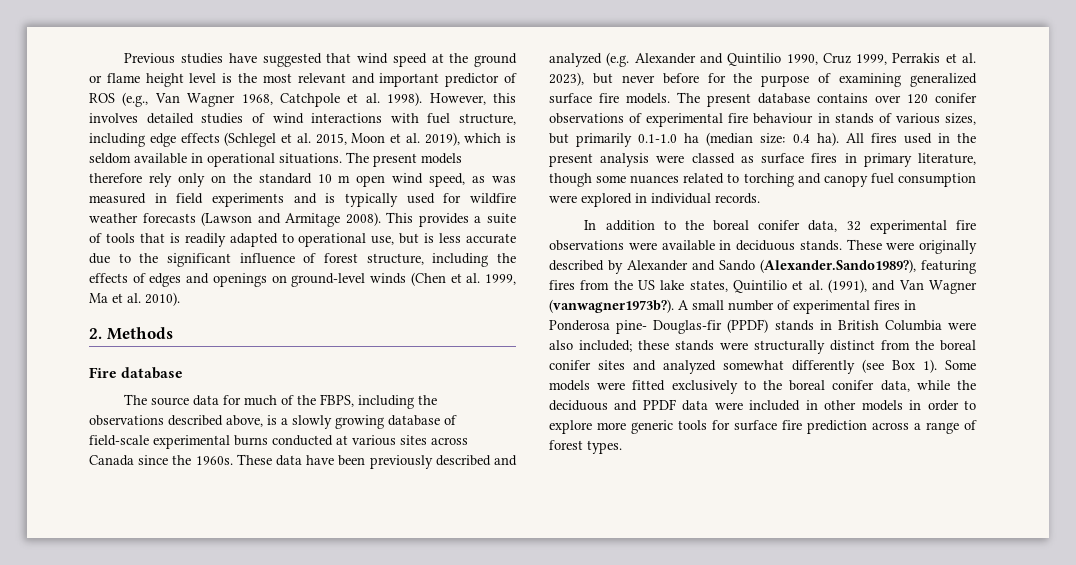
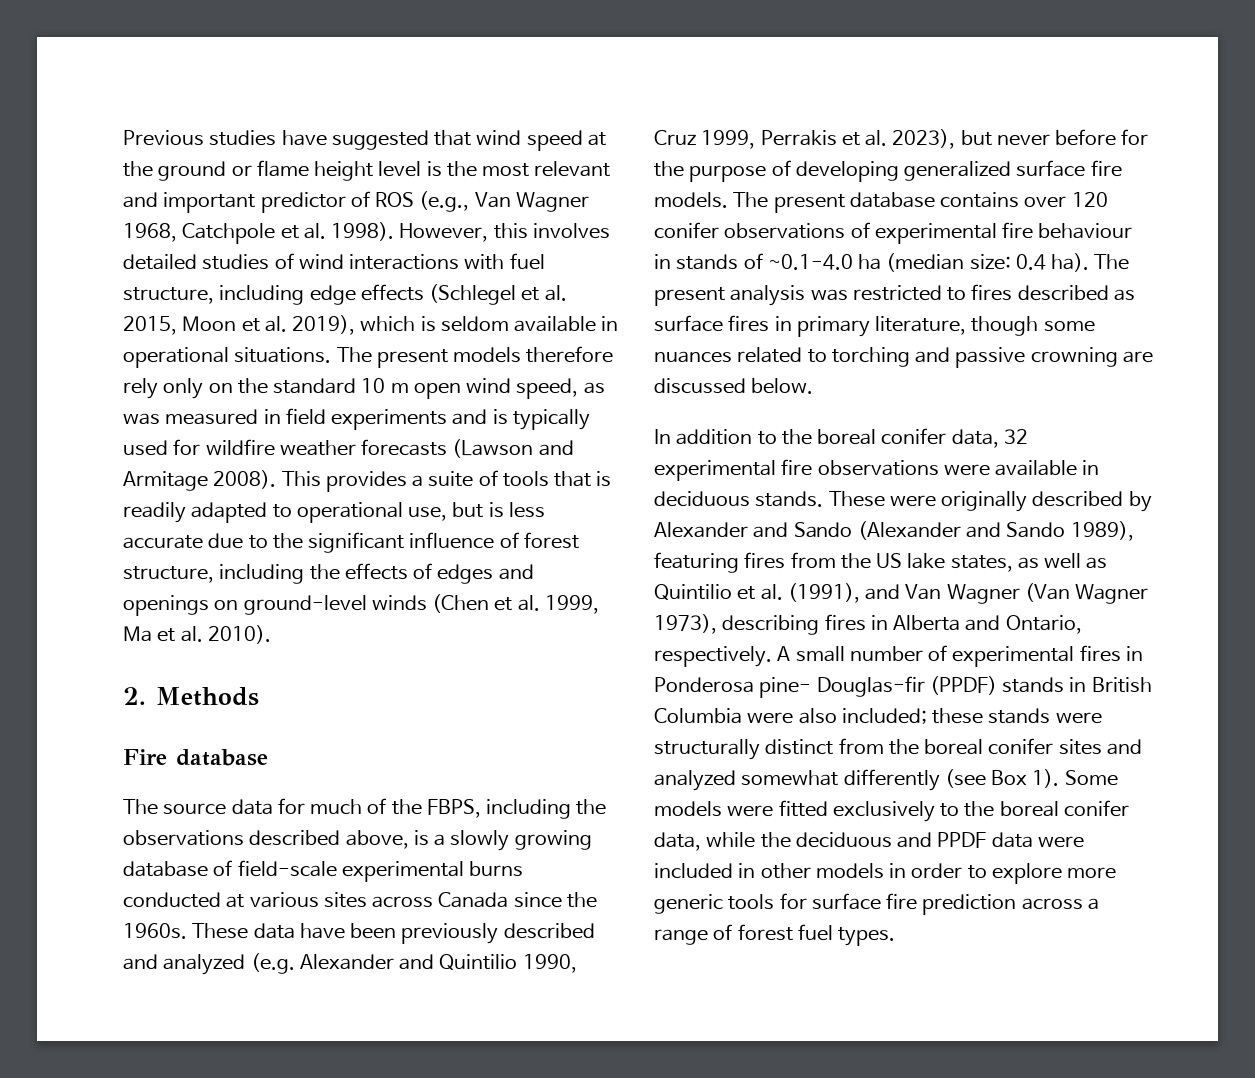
[839,73,902,87] examining -> [795,161,899,182] developing
[895,113,976,125] [549,133,678,147] various sizes, but primarily 0.1-1.0 -> [767,254,853,270] ~0.1-4.0
[845,133,976,144] [549,153,735,167] All fires used in the present analysis were classed -> [1094,254,1130,270] [654,284,1109,306] The present analysis was restricted to fires described
[823,173,976,187] [549,193,760,207] canopy fuel consumption were explored in individual records. -> [955,347,1153,368] [654,378,814,394] passive crowning are discussed below.
[760,259,916,273] (Alexander.Sando1989?), -> [857,521,1134,541] (Alexander and Sando 1989),
(728, 286) none -> [1017,553,1108,569] as well as
[549,299,674,313] (vanwagner1973b?). -> [1024,583,1149,604] [654,614,1082,635] [654,646,772,667] (Van Wagner 1973), describing fires in Alberta and Ontario, respectively.
(583, 445) none -> [797,924,833,941] fuel

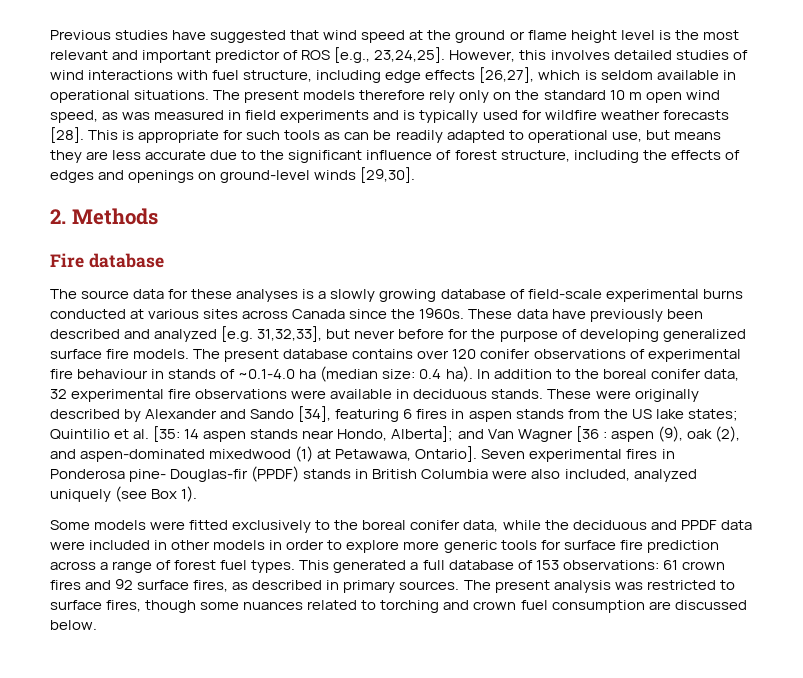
[419,191,589,212] [123,222,395,244] (e.g., Van Wagner 1968, Catchpole et al. 1998). -> [334,47,446,63] [e.g., 23,24,25].
[429,284,567,305] [123,315,356,335] (Schlegel et al. 2015, Moon et al. 2019), -> [479,67,535,83] [26,27],
[452,439,574,458] [123,470,612,492] (Lawson and Armitage 2008). This provides a suite of tools that is -> [50,127,392,143] [28]. This is appropriate for such tools as can be
[488,502,504,518] is -> [673,132,721,140] [50,150,109,163] means they are
[432,594,599,614] [123,625,271,644] (Chen et al. 1999, Ma et al. 2010). -> [360,167,416,183] [29,30].
[310,798,607,819] [123,830,409,849] much of the FBPS, including the observations described above, -> [191,289,299,302] these analyses
[350,923,499,944] been previously -> [589,309,703,322] previously been
[250,953,577,974] [654,129,956,149] (e.g. Alexander and Quintilio 1990, Cruz 1999, Perrakis et al. 2023), -> [221,326,323,342] [e.g. 31,32,33],
[1094,254,1130,270] [654,284,1135,306] [654,315,1095,337] [654,347,1153,368] [654,378,814,394] The present analysis was restricted to fires described as surface fires in primary literature, though some nuances related to torching and passive crowning are discussed below. // -> (473, 374) none
[857,521,1134,541] [654,552,1108,573] [654,583,1149,604] [654,614,1082,635] [654,645,948,667] (Alexander and Sando 1989), featuring fires from the US lake states, as well as Quintilio et al. (1991), and Van Wagner (Van Wagner 1973), describing fires in Alberta and Ontario, respectively. A small number of -> [298,406,738,422] [50,426,740,442] [50,446,526,462] [34], featuring 6 fires in aspen stands from the US lake states; Quintilio et al. [35: 14 aspen stands near Hondo, Alberta]; and Van Wagner [36 : aspen (9), oak (2), and aspen-dominated mixedwood (1) at Petawawa, Ontario]. Seven
[841,708,1102,724] [654,738,1142,760] [654,769,940,791] included; these stands were structurally distinct from the boreal conifer sites and analyzed somewhat differently -> [564,469,697,482] [50,489,111,502] included, analyzed uniquely
(1060, 778) none -> (198, 494) //
(896, 936) none -> [299,560,725,573] [50,579,735,593] [50,600,747,613] [50,620,97,630] This generated a full database of 153 observations: 61 crown fires and 92 surface fires, as described in primary sources. The present analysis was restricted to surface fires, though some nuances related to torching and crown fuel consumption are discussed below.

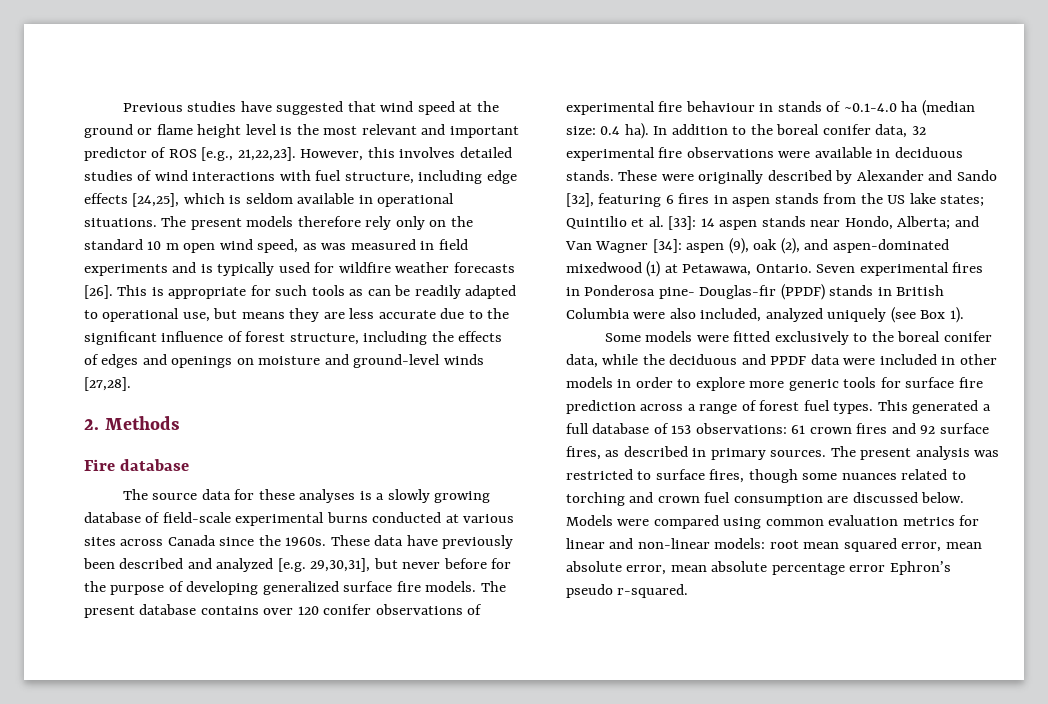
[374,47,446,63] 23,24,25]. -> [237,147,296,161] 21,22,23].
[479,67,535,83] [26,27], -> [132,193,180,207] [24,25],
[50,127,84,143] [28]. -> [84,285,113,299] [26].
(217, 176) none -> [258,354,349,365] moisture and
[360,167,416,183] [29,30]. -> [84,377,131,391] [27,28].
[257,326,323,342] 31,32,33], -> [310,558,371,572] 29,30,31],
[298,406,332,422] [34], -> [566,193,594,207] [32],
[153,426,181,442] [35: -> [668,216,697,230] [33]:
[391,426,454,442] Alberta]; -> [897,216,951,230] Alberta;
[575,426,607,442] [36 : -> [652,239,682,253] [34]:
[415,446,478,462] Ontario]. -> [755,264,812,273] Ontario.
(97, 625) none -> [566,515,980,529] [566,538,982,552] [566,561,951,575] [566,584,689,598] Models were compared using common evaluation metrics for linear and non-linear models: root mean squared error, mean absolute error, mean absolute percentage error Ephron’s pseudo r-squared.

